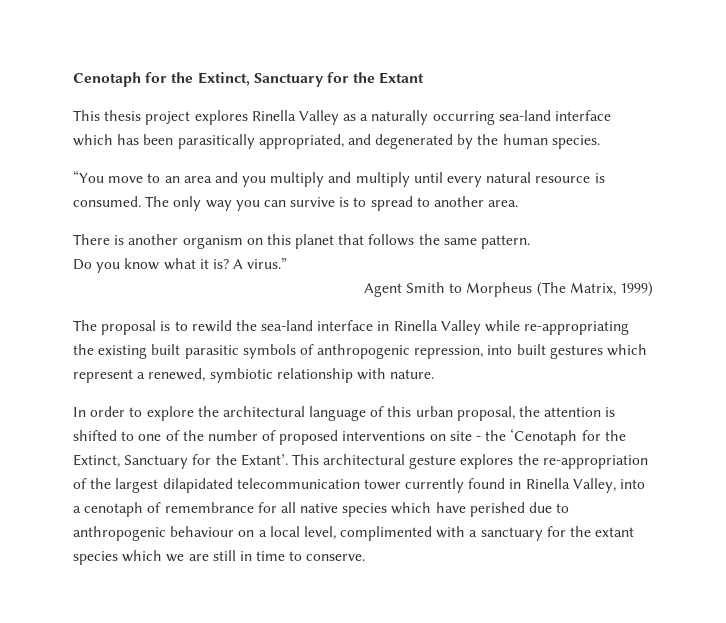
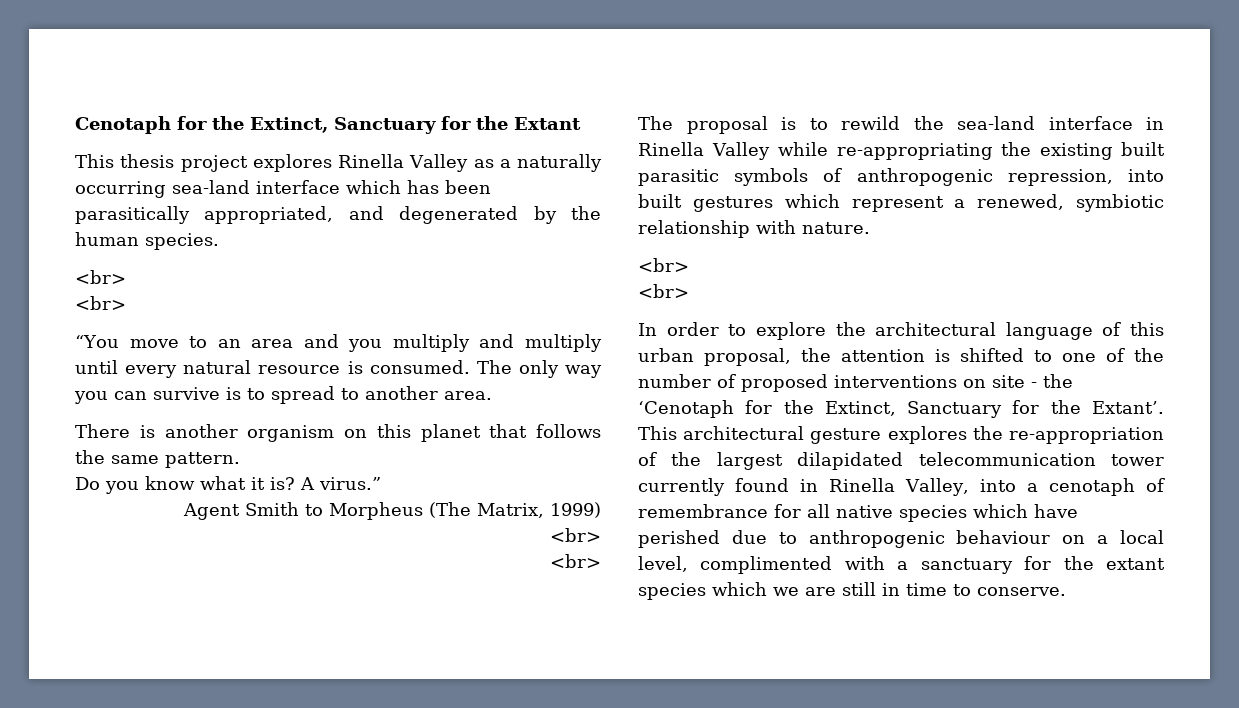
(600, 142) none -> [75,270,126,284] [75,296,126,310] // <br> // <br>
(653, 289) none -> [550,528,601,542] [550,554,601,568] // <br> // <br>
(435, 374) none -> [638,258,689,272] [638,284,689,298] // <br> // <br>

